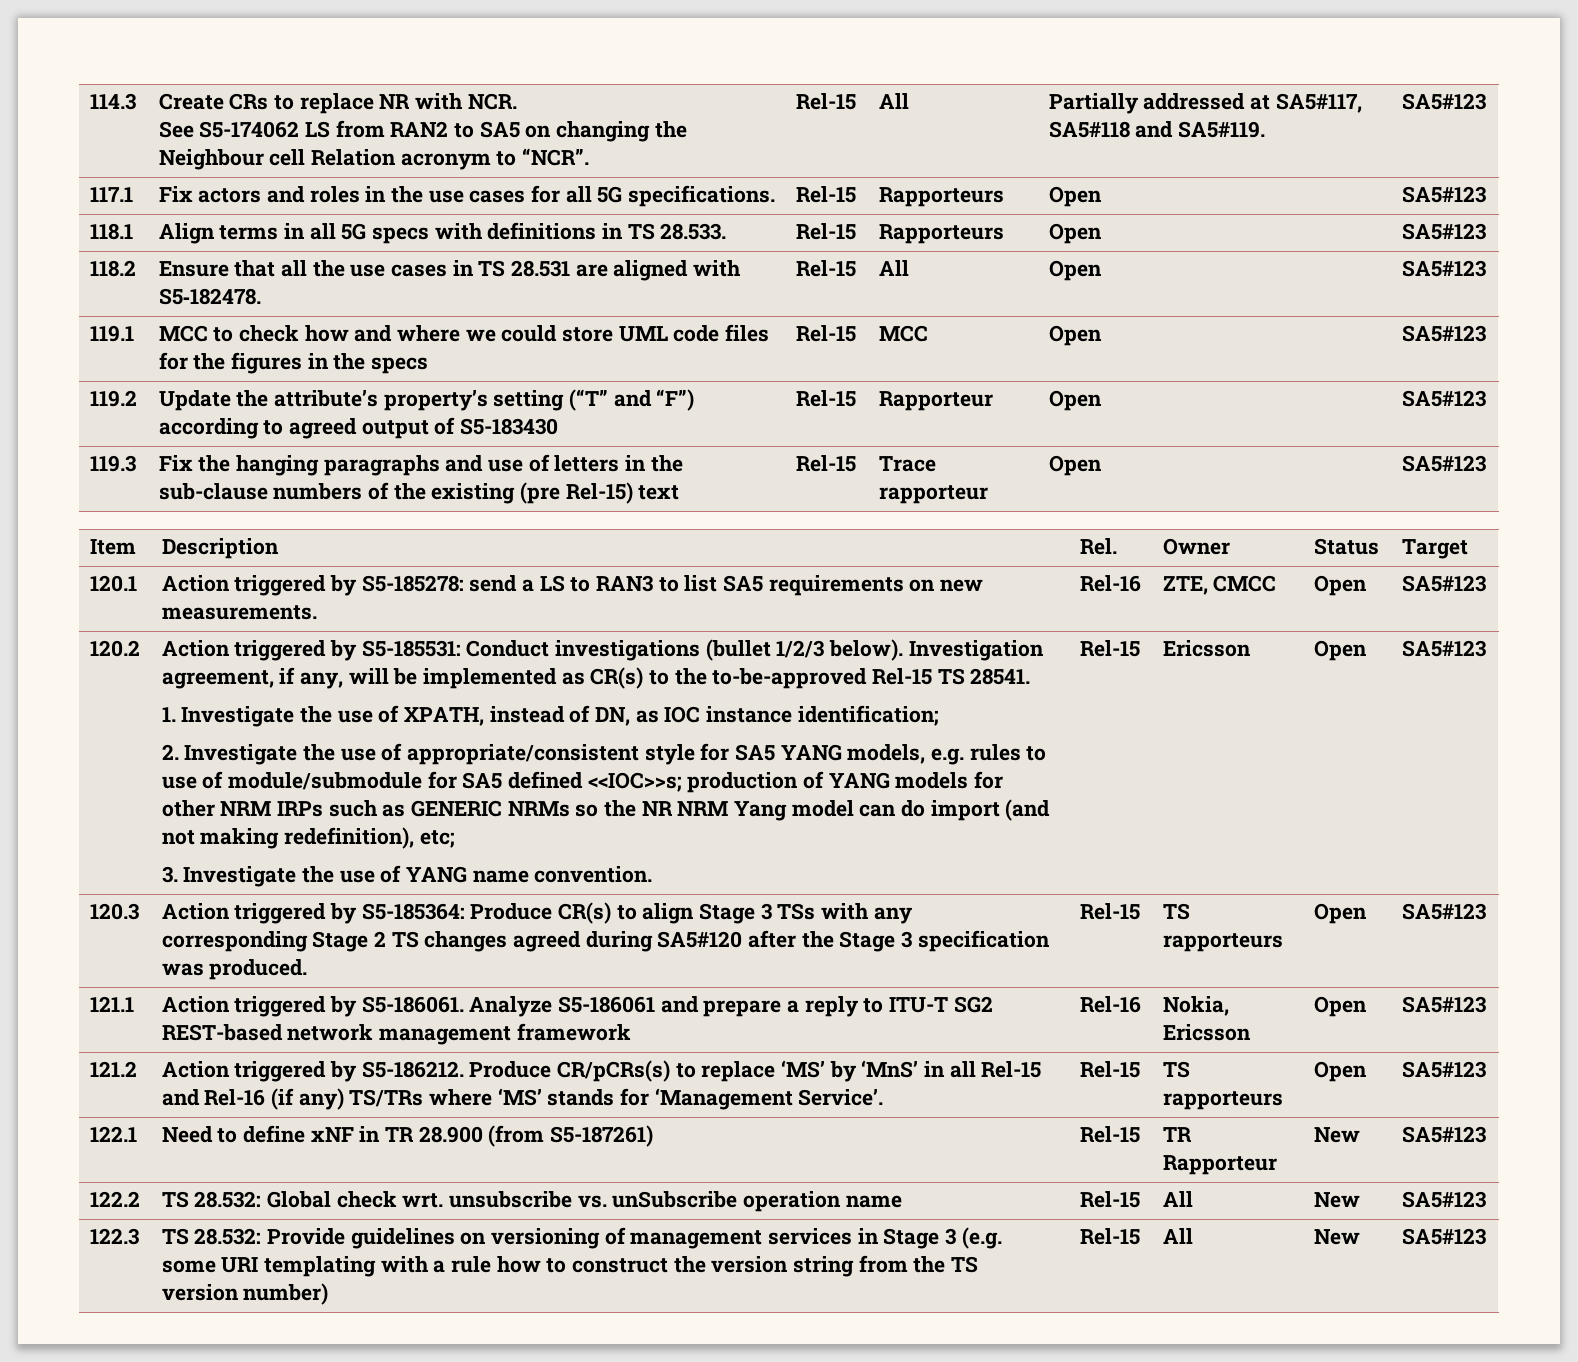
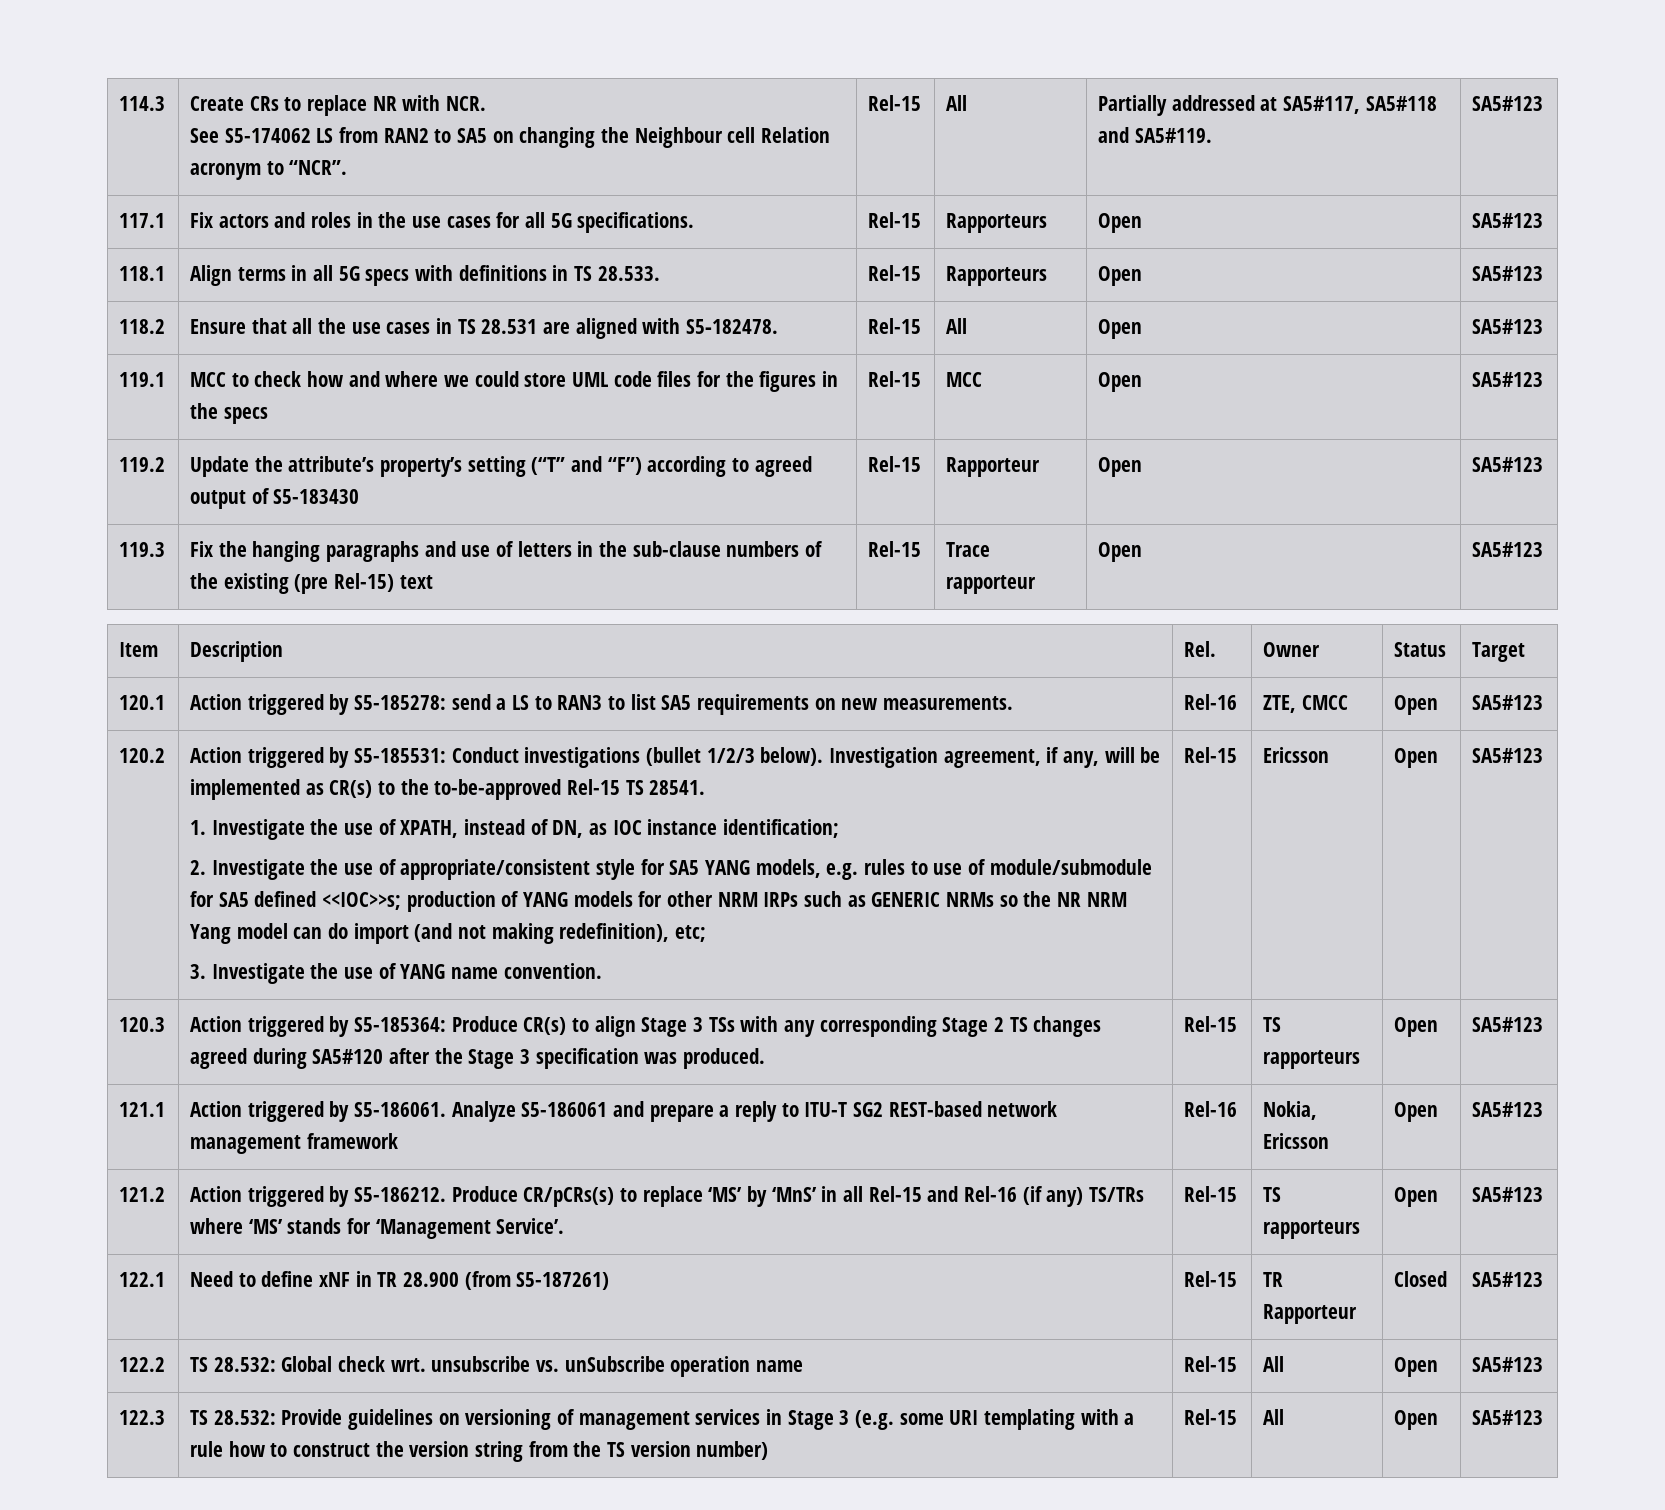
[1313,1127,1360,1143] New -> [1394,1271,1448,1287] Closed
[1313,1192,1360,1208] New -> [1394,1357,1439,1377] Open
[1313,1229,1360,1245] New -> [1394,1410,1439,1430] Open

